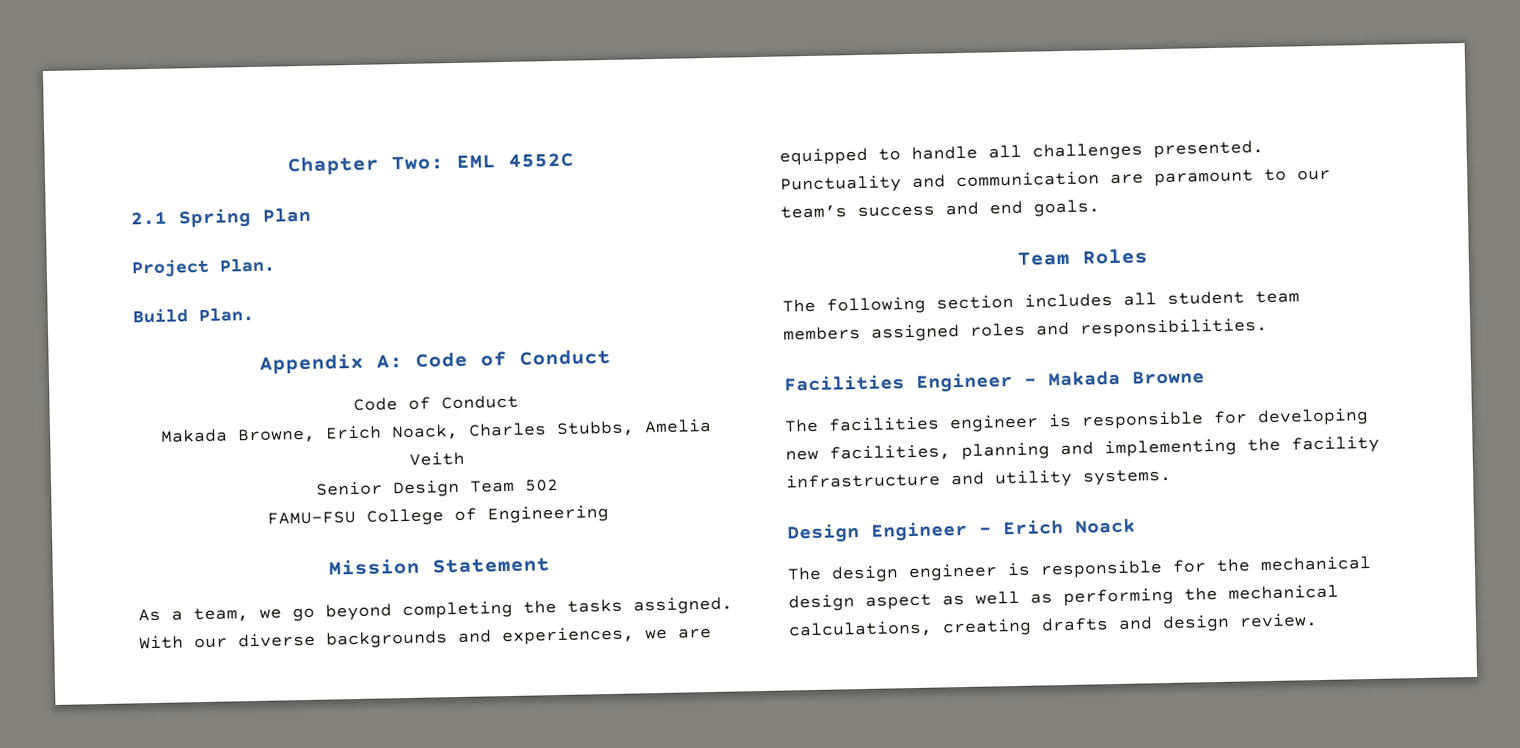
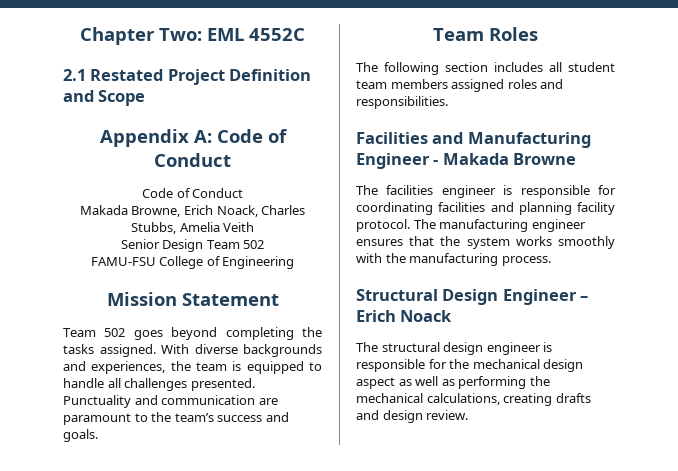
[178,207,311,229] [131,257,275,278] [132,306,254,324] Spring Plan // Project Plan. // Build Plan. -> [90,69,312,85] [63,90,146,106] Restated Project Definition and Scope
[138,607,315,623] As a team, we go -> [63,328,163,340] Team 502 goes
[194,637,228,649] our -> (189, 349) none
[645,628,712,640] we are -> [170,361,242,371] the team is
[1297,169,1331,181] our -> [151,412,172,422] the
[989,200,1023,215] end -> (289, 417) none
(905, 383) none -> [432,132,591,148] and Manufacturing
[1257,408,1369,427] [785,435,1380,462] [786,468,1172,489] developing new facilities, planning and implementing the facility infrastructure and utility systems. // -> [356,202,615,215] [356,219,586,232] [356,236,615,249] [356,253,551,266] [356,289,438,301] coordinating facilities and planning facility protocol. The manufacturing engineer ensures that the system works smoothly with the manufacturing process. // Structural
(822, 573) none -> [381,342,440,352] structural

